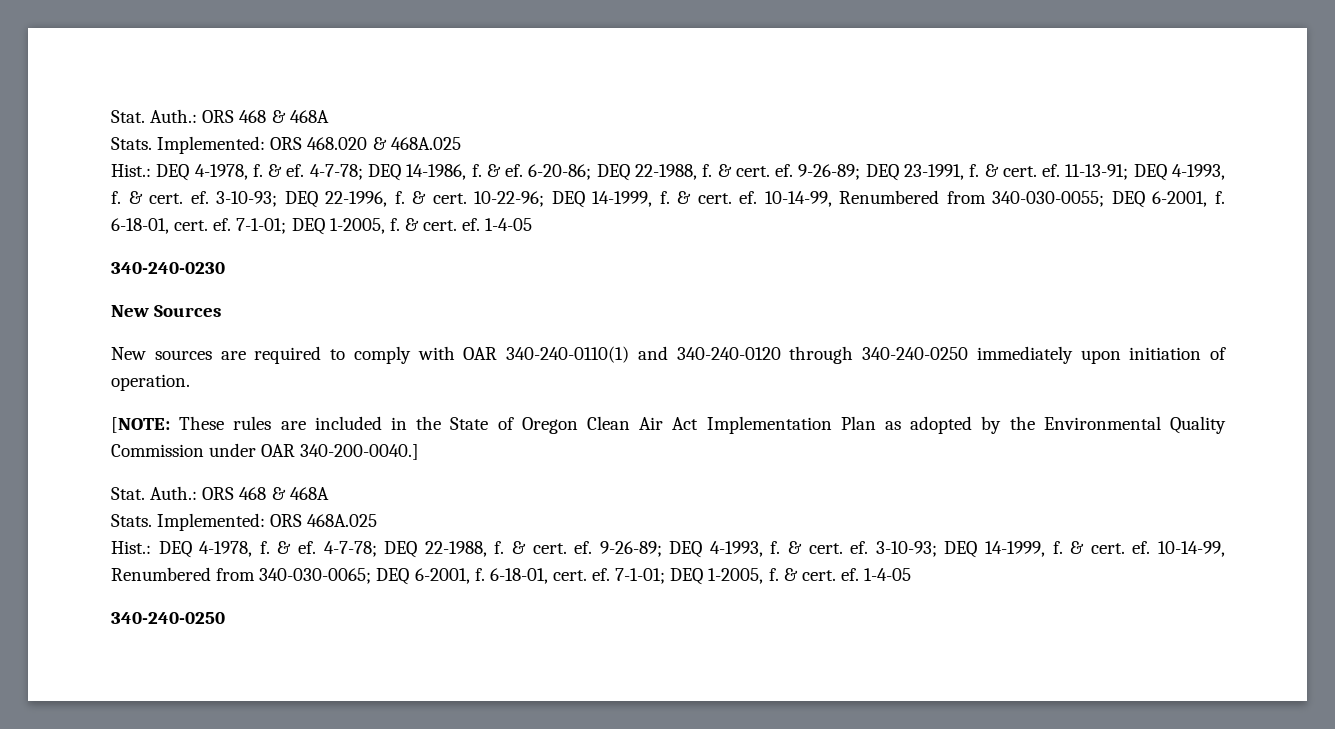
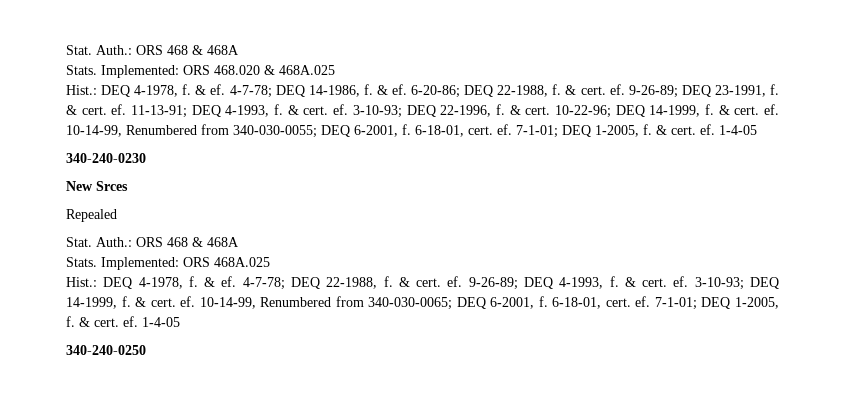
[154,305,222,317] [111,346,1226,364] [111,374,190,391] [111,416,1227,434] [111,443,420,460] Sources // New sources are required to comply with OAR 340-240-0110(1) and 340-240-0120 through 340-240-0250 immediately upon initiation of operation. // [NOTE: These rules are included in the State of Oregon Clean Air Act Implementation Plan as adopted by the Environmental Quality Commission under OAR 340-200-0040.] -> [96,181,128,191] [66,209,117,222] Srces // Repealed

